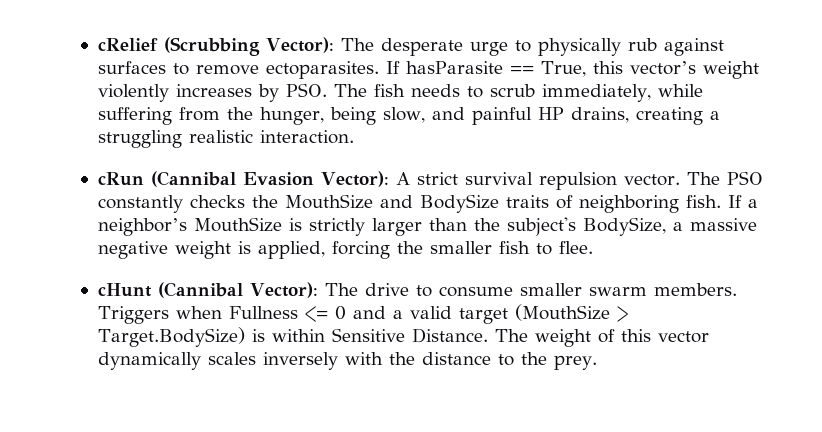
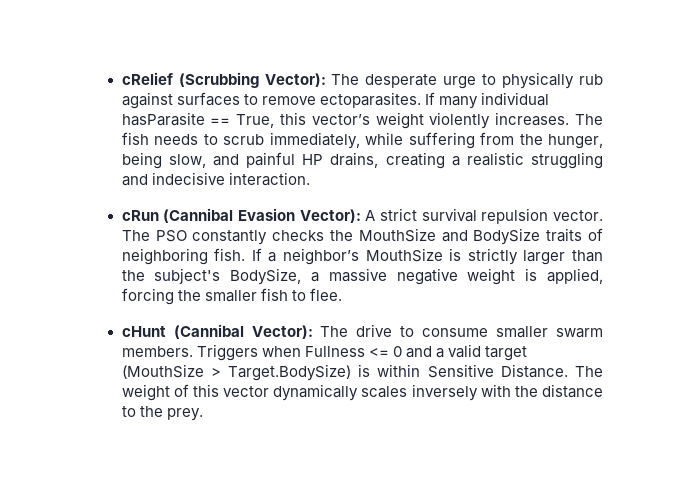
(401, 67) none -> [438,92,550,109] many individual
[176,83,328,102] increases by PSO. -> [495,112,570,126] increases.
[98,130,254,148] struggling realistic -> [466,152,603,169] [121,172,225,186] realistic struggling and indecisive

